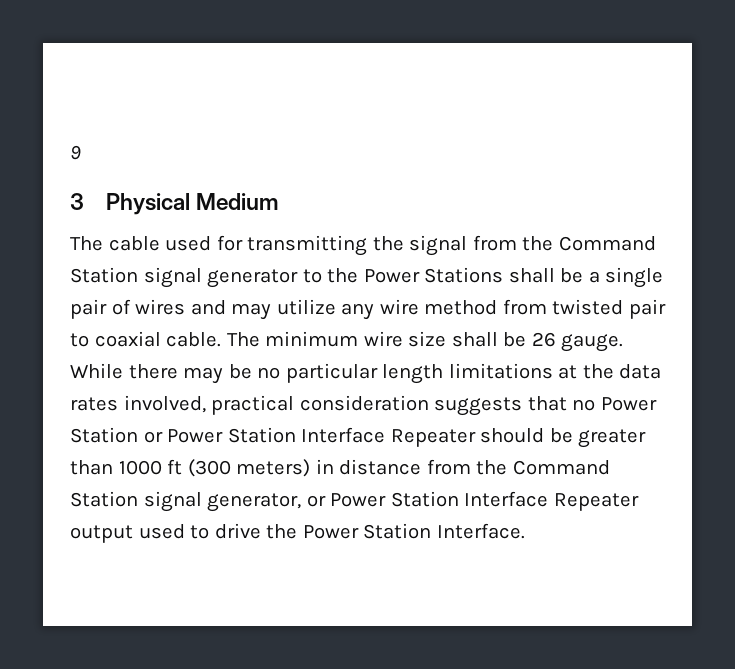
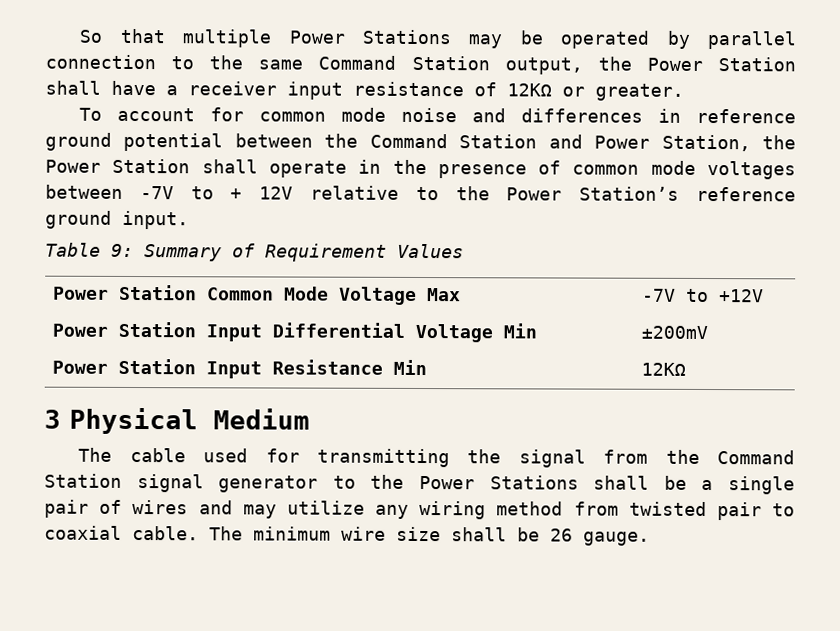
[70,145,81,160] 9 -> [79,28,796,50] [45,54,796,75] [45,80,684,101] [79,107,796,124] [45,132,797,152] [45,158,796,180] [45,184,796,202] [45,210,189,230] [45,242,464,262] [53,284,462,305] [642,288,765,303] [52,321,538,343] [641,325,709,340] [52,358,428,379] [641,362,687,376] So that multiple Power Stations may be operated by parallel connection to the same Command Station output, the Power Station shall have a receiver input resistance of 12KΩ or greater. // To account for common mode noise and differences in reference ground potential between the Command Station and Power Station, the Power Station shall operate in the presence of common mode voltages between -7V to + 12V relative to the Power Station’s reference ground input. // Table 9: Summary of Requirement Values // Power Station Common Mode Voltage Max | -7V to +12V // Power Station Input Differential Voltage Min | ±200mV // Power Station Input Resistance Min | 12KΩ
[379,299,419,315] wire -> [419,500,487,520] wiring
[70,363,662,384] [70,395,657,416] [70,427,647,448] [70,459,610,477] [70,491,639,512] [70,523,525,543] While there may be no particular length limitations at the data rates involved, practical consideration suggests that no Power Station or Power Station Interface Repeater should be greater than 1000 ft (300 meters) in distance from the Command Station signal generator, or Power Station Interface Repeater output used to drive the Power Station Interface. -> (650, 538) none

